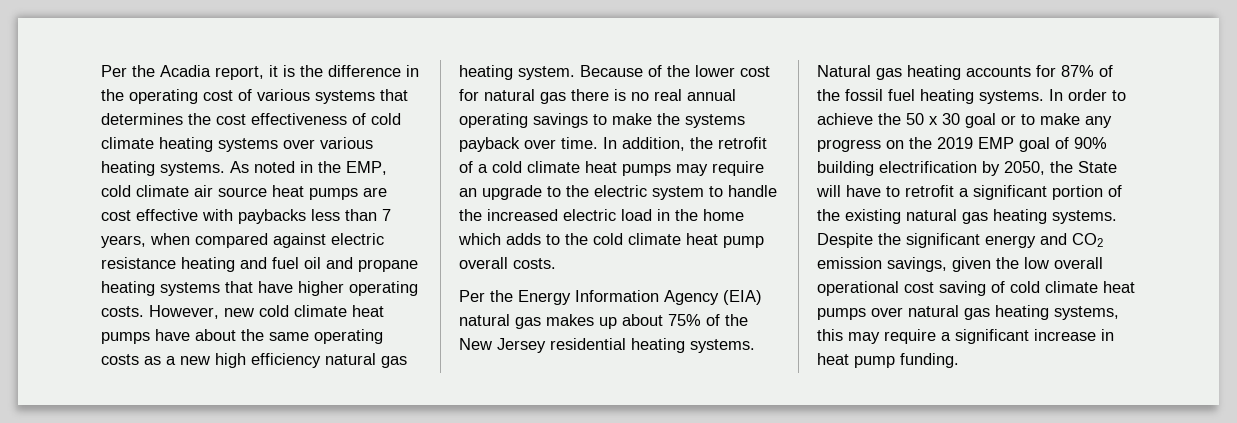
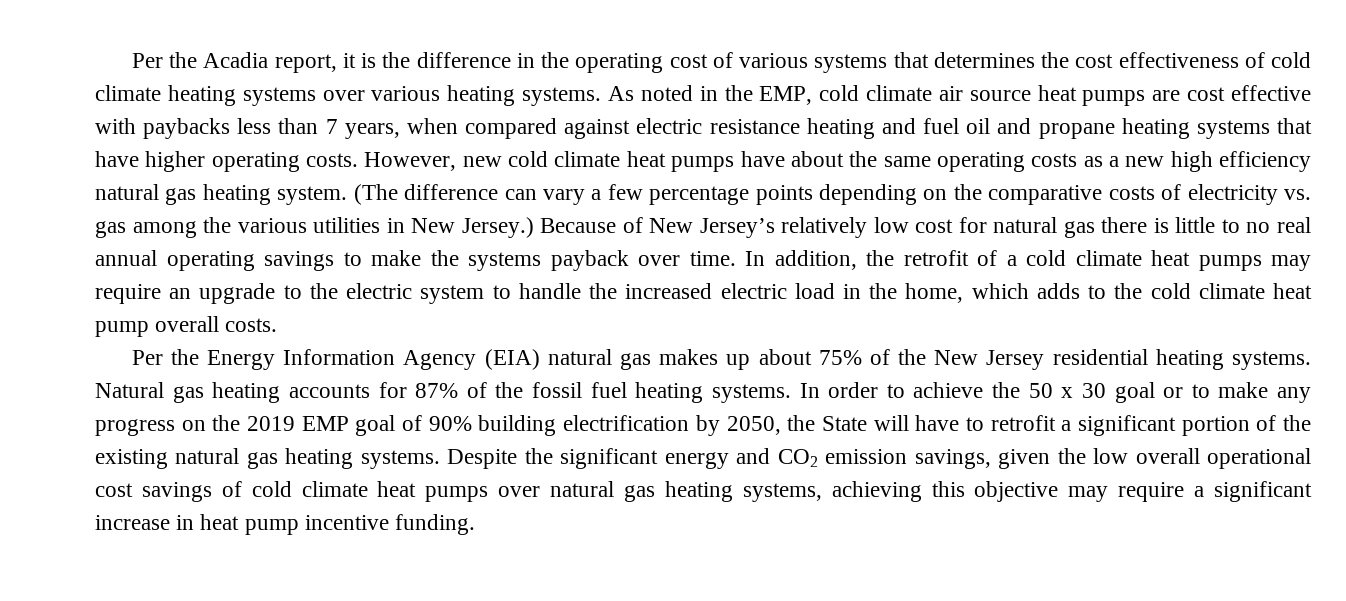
[580,65,735,77] Because of the lower -> [353,184,1312,205] [95,217,909,238] (The difference can vary a few percentage points depending on the comparative costs of electricity vs. gas among the various utilities in New Jersey.) Because of New Jersey’s relatively low
(626, 95) none -> [1175,217,1240,233] little to
[703,209,744,221] home -> [905,283,964,303] home,
[939,281,986,296] saving -> [141,482,212,502] savings
[817,329,843,341] this -> [831,481,1059,502] achieving this objective
(895, 362) none -> [304,515,389,530] incentive

